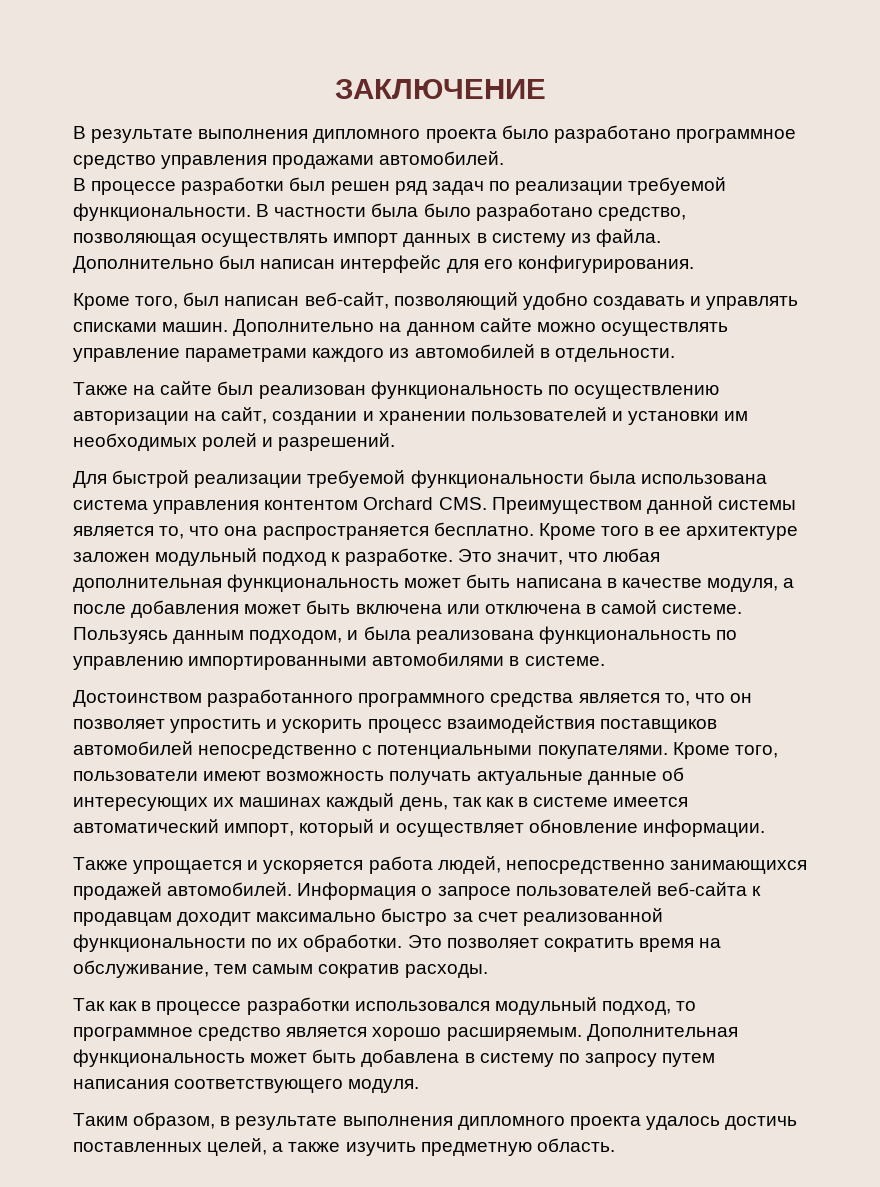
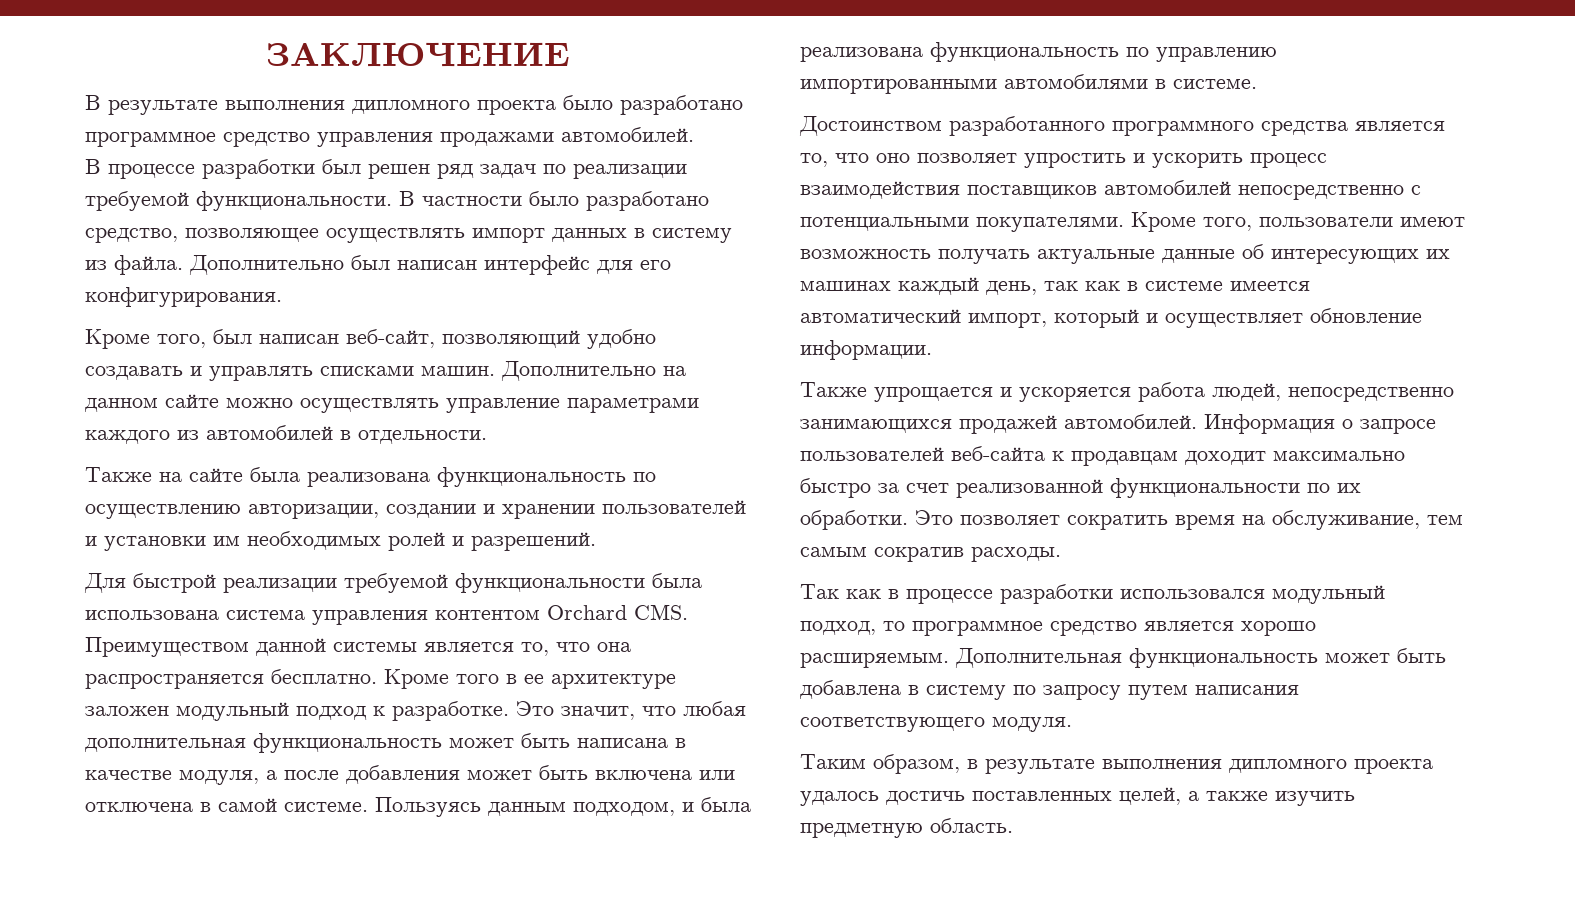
[371,203,419,217] была -> (522, 201) none
[73,233,196,247] позволяющая -> [185,228,319,242] позволяющее
[217,381,366,399] был реализован -> [250,467,430,487] была реализована
[73,407,268,425] авторизации на сайт, -> [248,504,379,519] авторизации,
[729,693,752,703] он -> [876,153,910,163] оно

